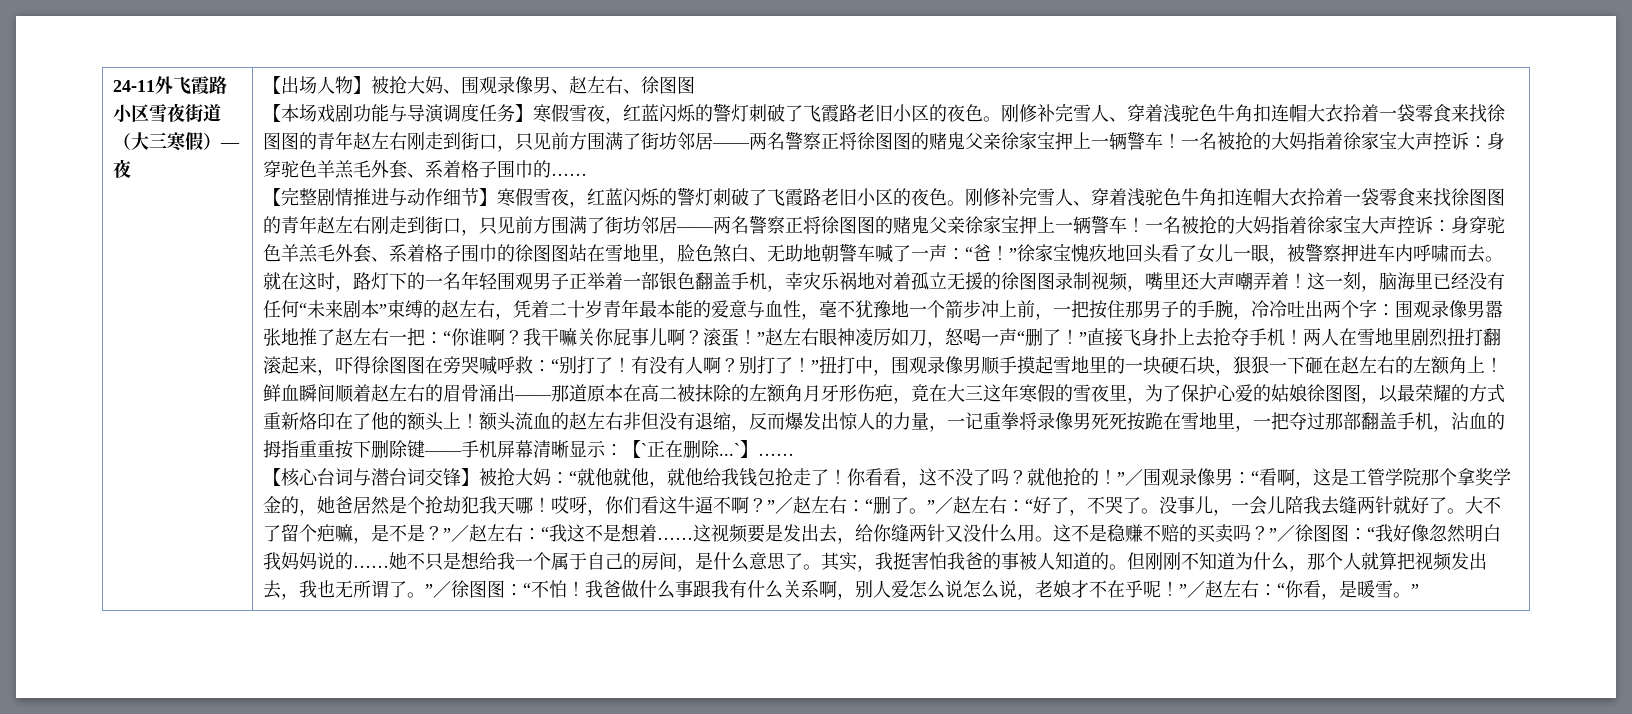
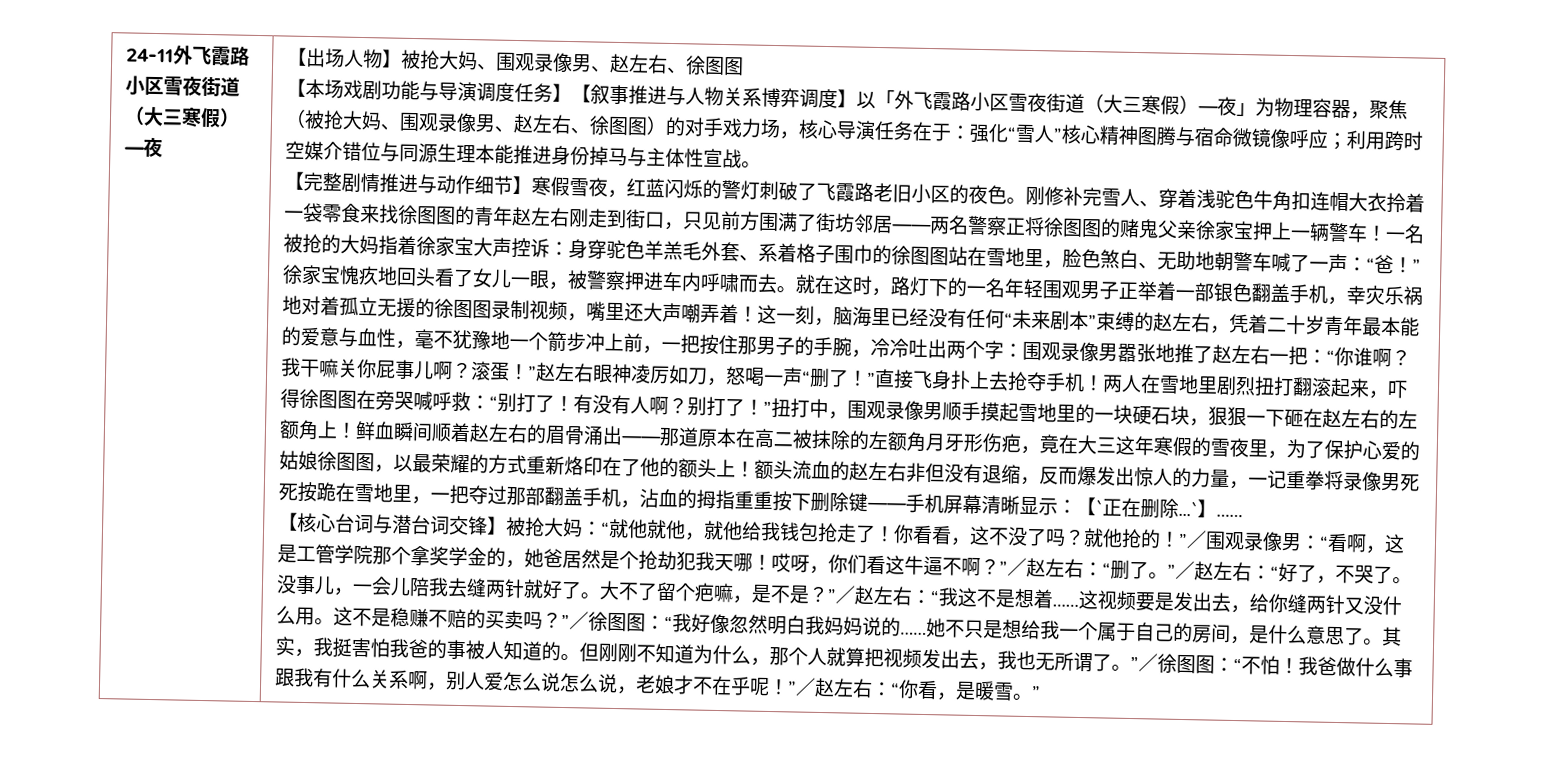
[533,103,1506,124] [263,131,1506,152] [263,160,588,179] 寒假雪夜，红蓝闪烁的警灯刺破了飞霞路老旧小区的夜色。刚修补完雪人、穿着浅驼色牛角扣连帽大衣拎着一袋零食来找徐图图的青年赵左右刚走到街口，只见前方围满了街坊邻居——两名警察正将徐图图的赌鬼父亲徐家宝押上一辆警车！一名被抢的大妈指着徐家宝大声控诉：身穿驼色羊羔毛外套、系着格子围巾的…… -> [571,84,1409,120] [285,109,1424,152] [285,140,762,169] 【叙事推进与人物关系博弈调度】以「外飞霞路小区雪夜街道（大三寒假）—夜」为物理容器，聚焦（被抢大妈、围观录像男、赵左右、徐图图）的对手戏力场，核心导演任务在于：强化“雪人”核心精神图腾与宿命微镜像呼应；利用跨时空媒介错位与同源生理本能推进身份掉马与主体性宣战。

